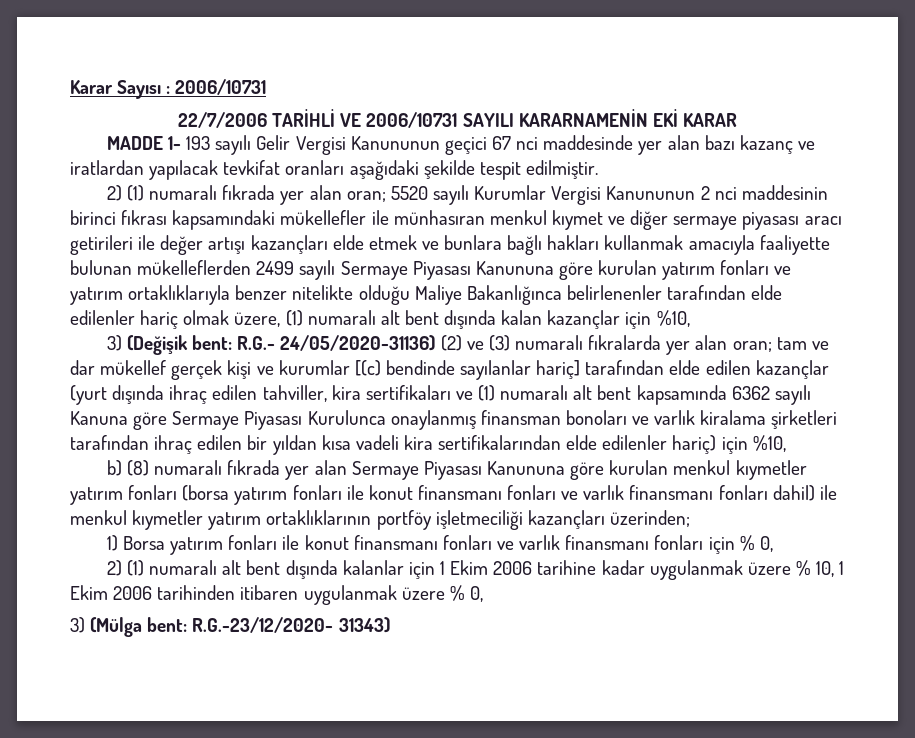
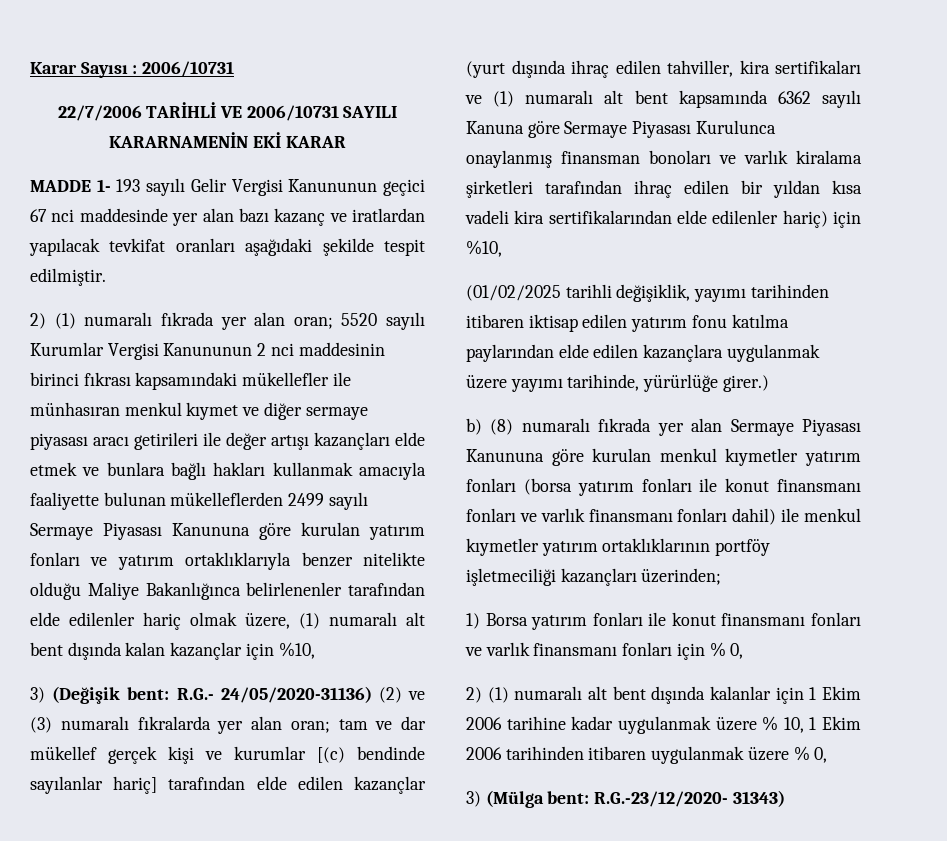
(786, 443) none -> [466,284,829,302] [466,314,789,332] [466,344,820,362] [466,374,769,392] // (01/02/2025 tarihli değişiklik, yayımı tarihinden itibaren iktisap edilen yatırım fonu katılma paylarından elde edilen kazançlara uygulanmak üzere yayımı tarihinde, yürürlüğe girer.)

